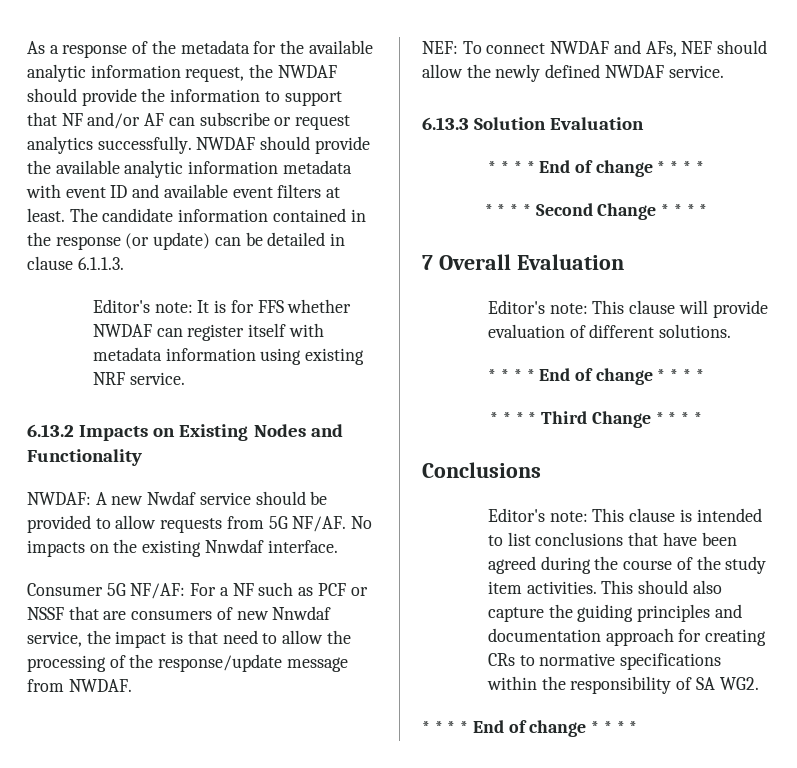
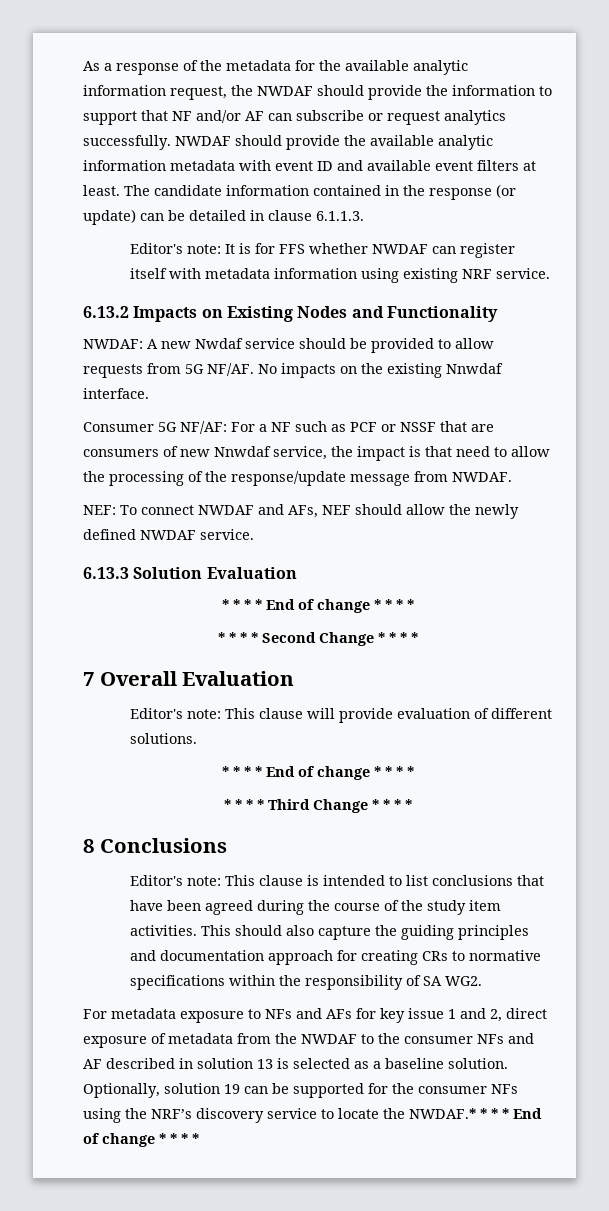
(702, 418) none -> [83,839,94,853] 8
[422,721,430,733] * -> [83,1008,547,1023] [83,1033,534,1048] [83,1058,508,1069] [83,1083,518,1098] [83,1108,476,1123] For metadata exposure to NFs and AFs for key issue 1 and 2, direct exposure of metadata from the NWDAF to the consumer NFs and AF described in solution 13 is selected as a baseline solution. Optionally, solution 19 can be supported for the consumer NFs using the NRF’s discovery service to locate the NWDAF.*

